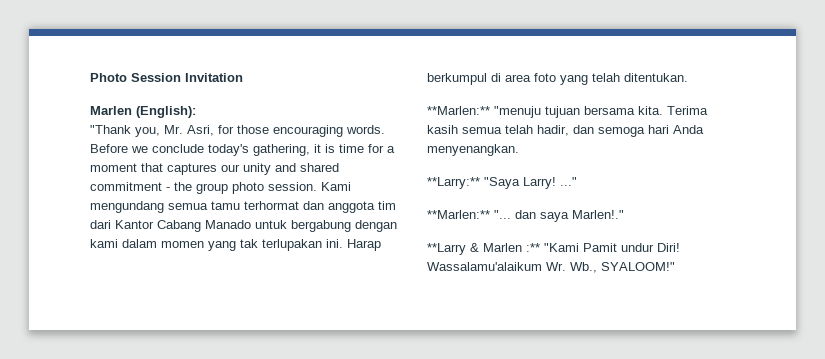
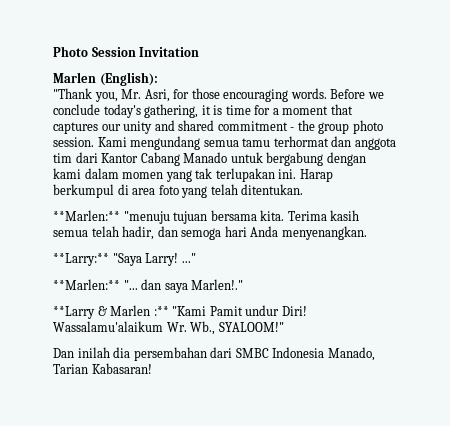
(675, 266) none -> [53,347,375,361] [53,363,152,374] // Dan inilah dia persembahan dari SMBC Indonesia Manado, Tarian Kabasaran!

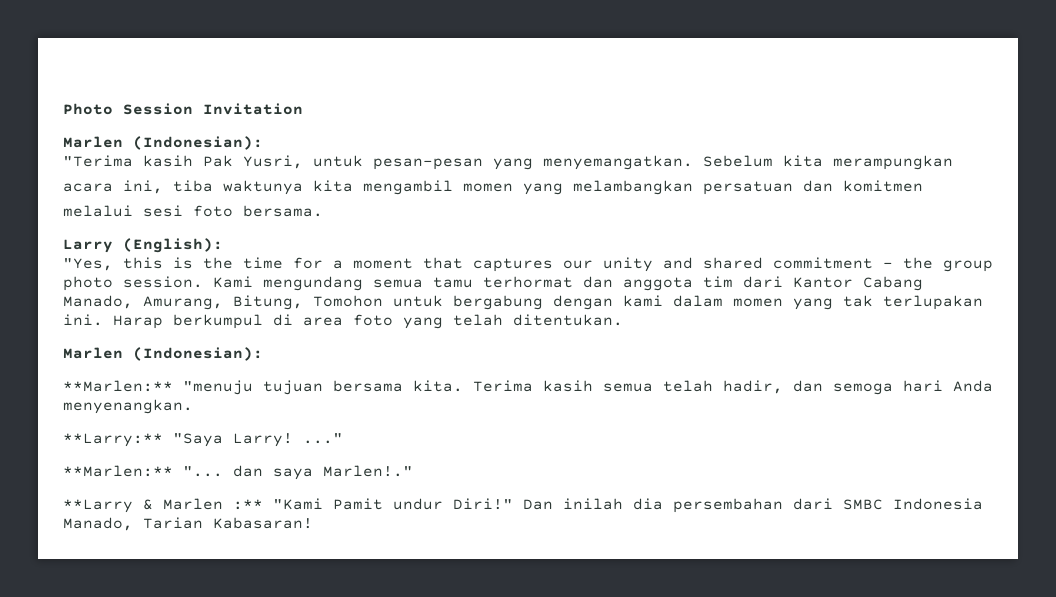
[99,72,158,86] [53,88,384,102] [53,104,223,118] (English): // "Thank you, Mr. Asri, for those encouraging words. Before we conclude today's gathering, it is -> [133,136,263,150] [63,155,953,170] [63,180,923,195] [63,205,323,217] [63,238,223,253] [63,257,233,271] (Indonesian): // "Terima kasih Pak Yusri, untuk pesan-pesan yang menyemangatkan. Sebelum kita merampungkan // acara ini, tiba waktunya kita mengambil momen yang melambangkan persatuan dan komitmen // melalui sesi foto bersama. // Larry (English): // "Yes, this is the
[183,152,228,163] Manado -> [63,295,383,310] Manado, Amurang, Bitung, Tomohon
(304, 189) none -> [63,347,263,361] // Marlen (Indonesian):
[281,306,307,316] [53,321,284,335] Diri! Wassalamu'alaikum Wr. Wb., SYALOOM!" // -> [453,498,513,510] Diri!"

